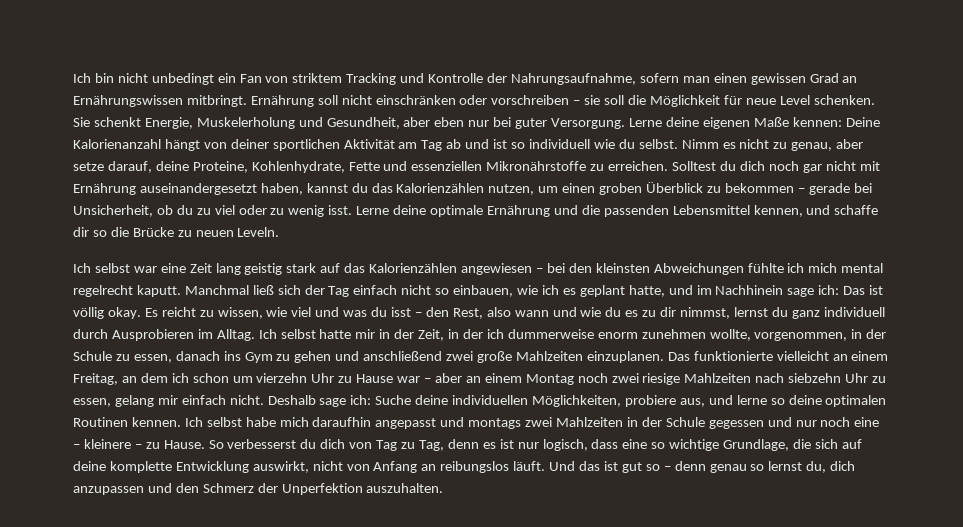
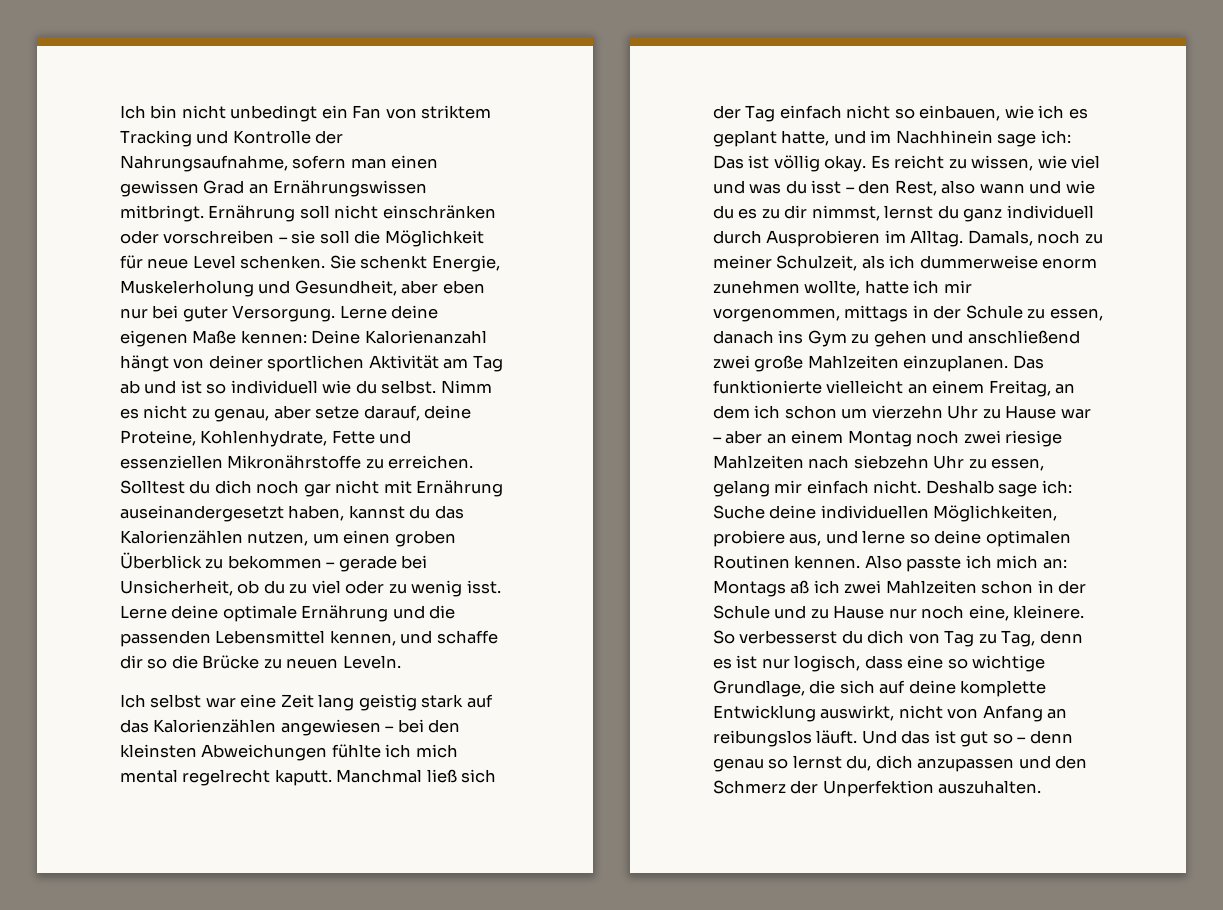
[258,329,483,341] Ich selbst hatte mir in der Zeit, in der -> [967,230,1103,246] [713,255,885,271] Damals, noch zu meiner Schulzeit, als
[754,332,848,341] vorgenommen, -> [864,280,972,294] [713,305,909,322] hatte ich mir vorgenommen, mittags
[184,417,522,429] Ich selbst habe mich daraufhin angepasst und montags -> [864,555,1067,572] [713,580,840,597] Also passte ich mich an: Montags aß ich
[626,417,880,429] [73,439,205,449] in der Schule gegessen und nur noch eine – kleinere – zu Hause. -> [981,580,1087,594] [713,605,1085,621] schon in der Schule und zu Hause nur noch eine, kleinere.

